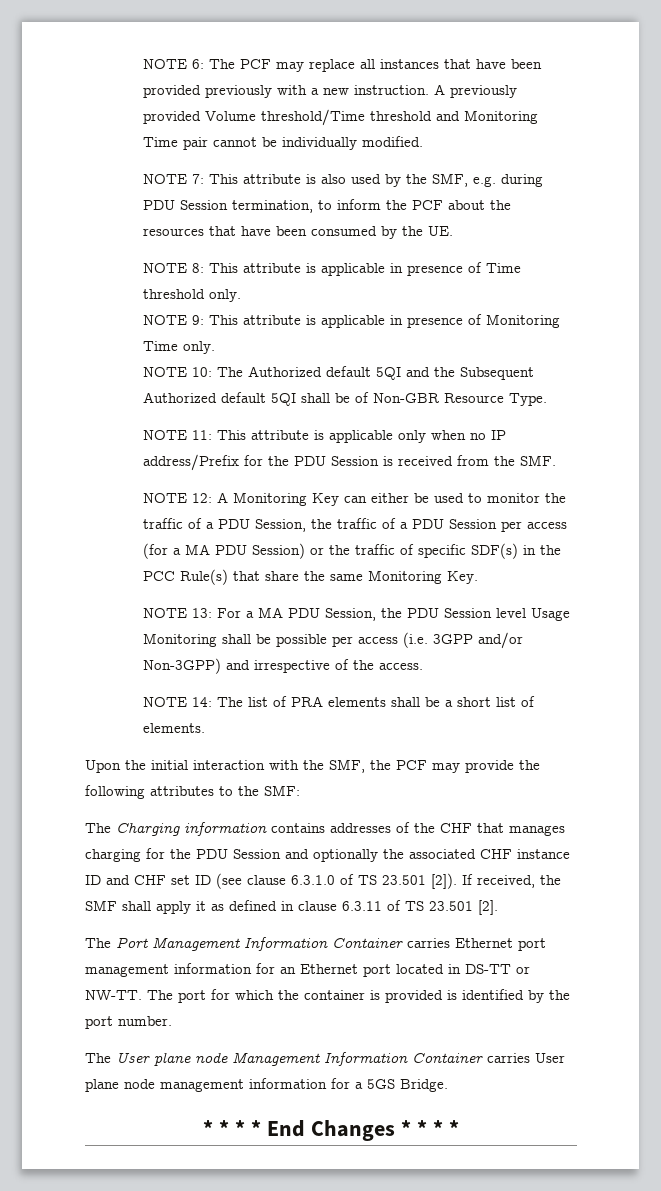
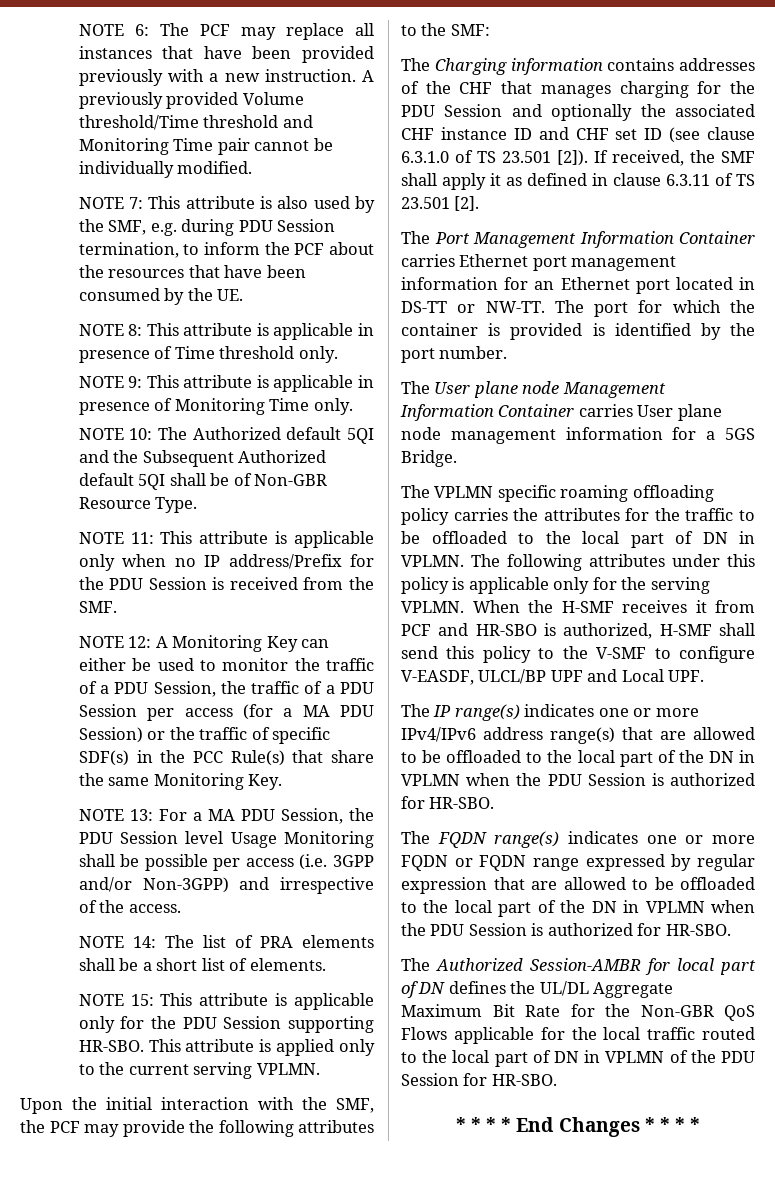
(206, 728) none -> [78,993,375,1010] [78,1016,374,1033] [78,1039,376,1056] [78,1062,320,1079] // NOTE 15: This attribute is applicable only for the PDU Session supporting HR-SBO. This attribute is applied only to the current serving VPLMN.
(448, 1085) none -> [401,485,714,502] [401,508,755,525] [401,531,755,548] [401,554,755,571] [401,577,710,594] [401,600,755,613] [401,623,755,639] [401,646,755,663] [401,669,705,685] [401,704,699,721] [401,727,755,744] [401,750,755,767] [401,773,755,786] [401,796,495,809] [401,831,755,848] [401,854,755,871] [401,877,755,894] [401,900,756,917] [401,923,731,936] [401,958,756,975] [401,981,674,998] [401,1004,755,1021] [401,1027,755,1044] [401,1050,755,1067] [401,1073,557,1086] // The VPLMN specific roaming offloading policy carries the attributes for the traffic to be offloaded to the local part of DN in VPLMN. The following attributes under this policy is applicable only for the serving VPLMN. When the H-SMF receives it from PCF and HR-SBO is authorized, H-SMF shall send this policy to the V-SMF to configure V-EASDF, ULCL/BP UPF and Local UPF. // The IP range(s) indicates one or more IPv4/IPv6 address range(s) that are allowed to be offloaded to the local part of the DN in VPLMN when the PDU Session is authorized for HR-SBO. // The FQDN range(s) indicates one or more FQDN or FQDN range expressed by regular expression that are allowed to be offloaded to the local part of the DN in VPLMN when the PDU Session is authorized for HR-SBO. // The Authorized Session-AMBR for local part of DN defines the UL/DL Aggregate Maximum Bit Rate for the Non-GBR QoS Flows applicable for the local traffic routed to the local part of DN in VPLMN of the PDU Session for HR-SBO.

